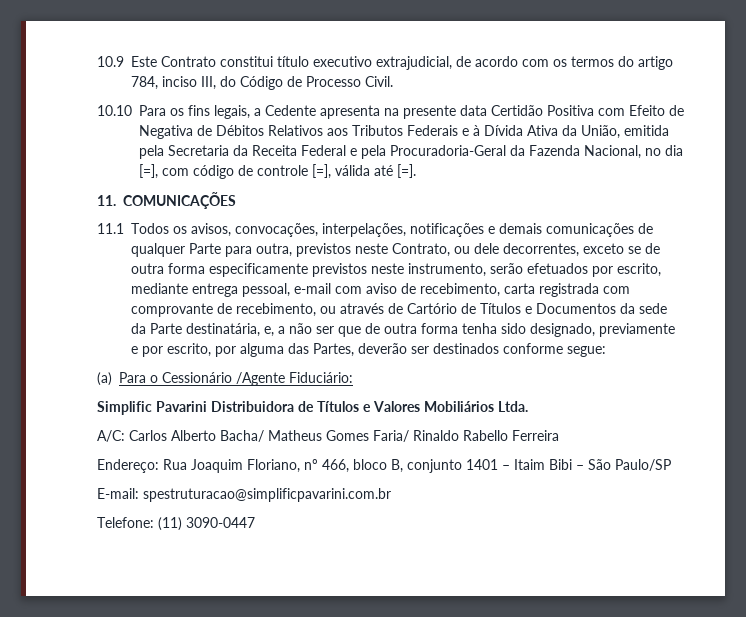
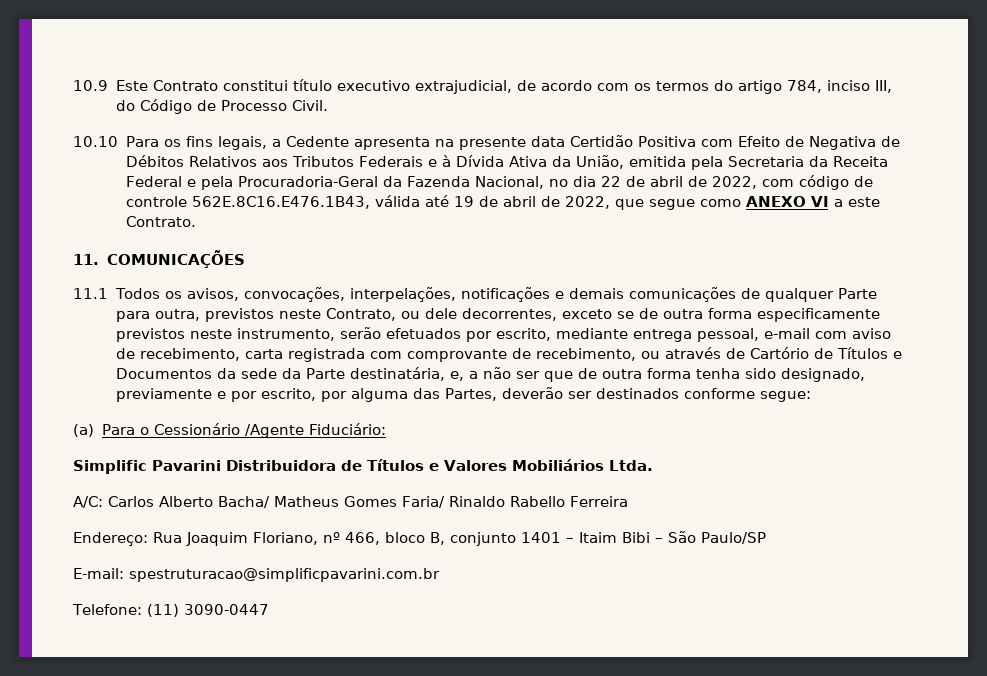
[139,164,158,179] [=], -> [601,176,758,189] 22 de abril de 2022,
[312,164,331,179] [=], -> [191,196,370,209] 562E.8C16.E476.1B43,
[397,164,416,178] [=]. -> [453,196,880,210] [125,216,196,227] 19 de abril de 2022, que segue como ANEXO VI a este Contrato.

